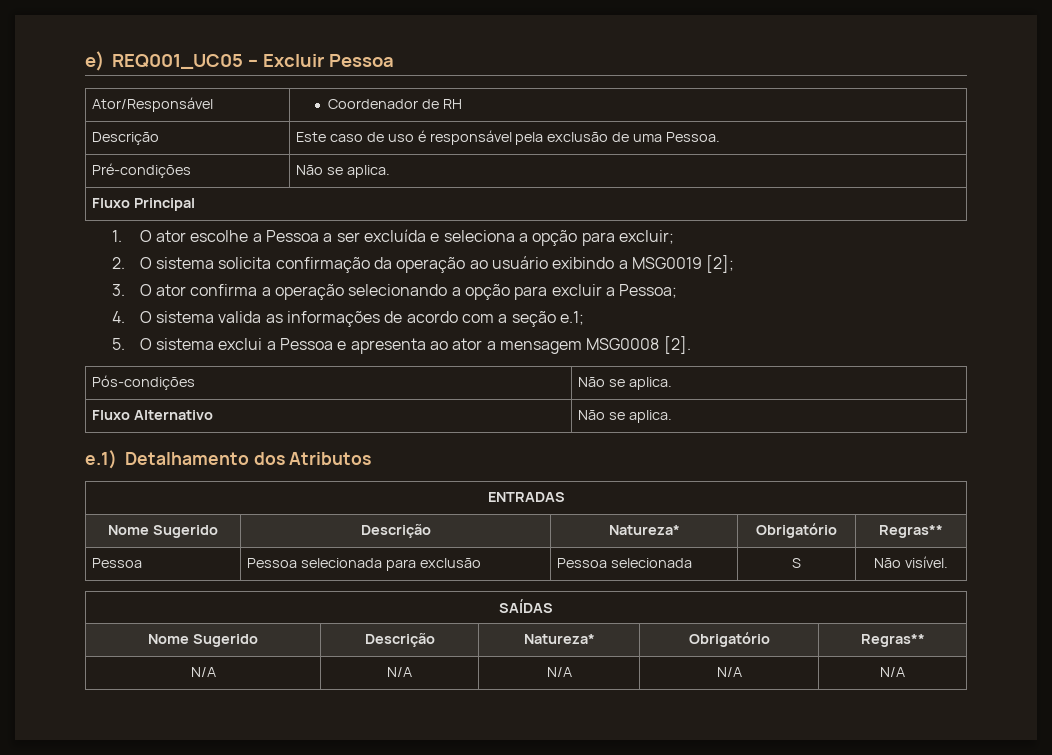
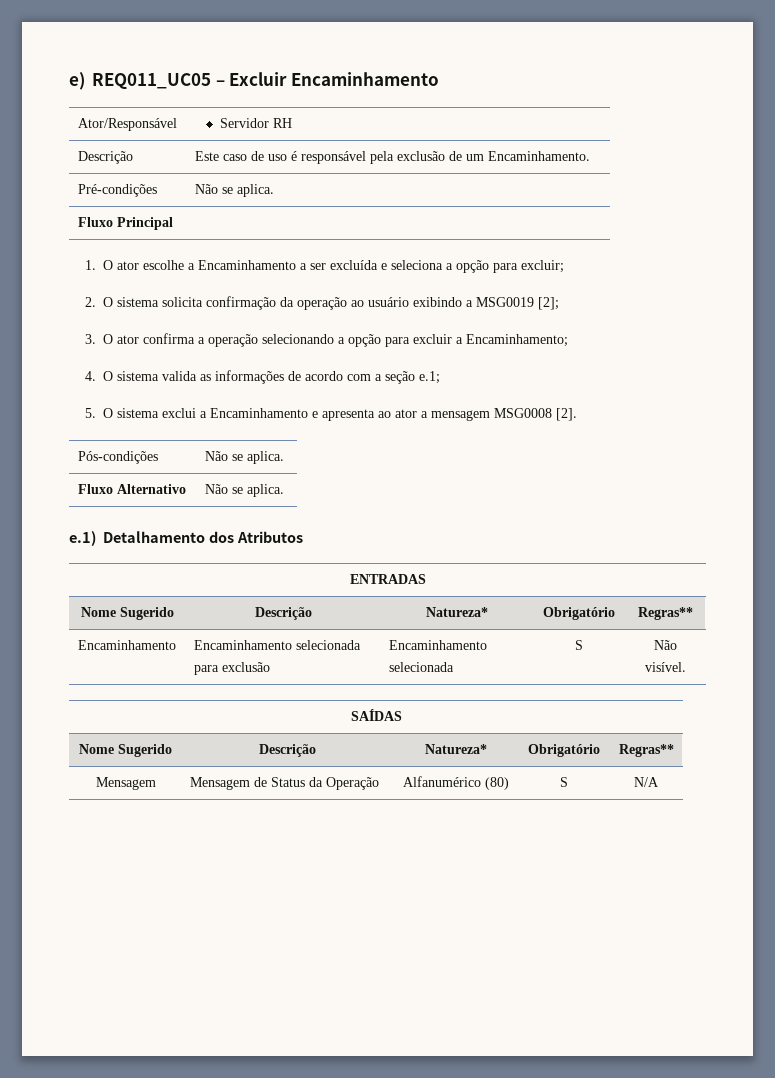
[112,54,244,69] REQ001_UC05 -> [92,73,211,90] REQ011_UC05
[329,54,395,67] Pessoa -> [290,72,439,86] Encaminhamento
[328,99,440,109] Coordenador de -> [219,118,269,128] Servidor
[633,132,721,142] uma Pessoa. -> [465,151,590,161] um Encaminhamento.
[266,230,320,242] Pessoa -> [197,260,296,270] Encaminhamento
[619,284,678,298] Pessoa; -> [465,334,568,347] Encaminhamento;
[280,338,334,350] Pessoa -> [209,408,308,418] Encaminhamento
[91,558,142,568] [246,558,297,568] Pessoa | Pessoa -> [77,640,176,650] [193,640,292,650] Encaminhamento | Encaminhamento
[556,558,607,568] Pessoa -> [388,640,487,650] Encaminhamento
[190,667,216,677] [387,667,412,677] [546,667,572,677] [716,667,742,677] N/A | N/A | N/A | N/A -> [95,777,156,790] [189,777,379,790] [402,776,509,790] [560,777,568,787] Mensagem | Mensagem de Status da Operação | Alfanumérico (80) | S

